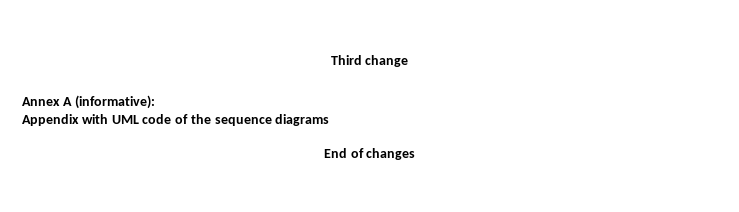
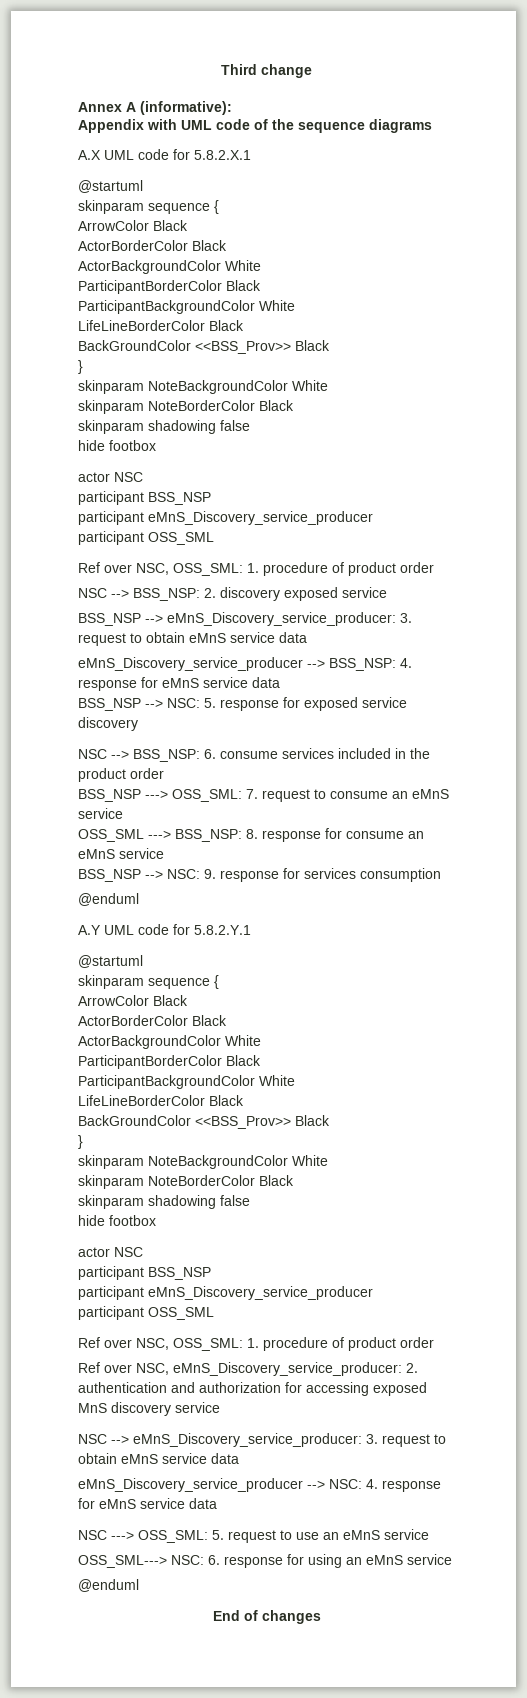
(330, 120) none -> [78,149,251,160] [78,180,143,193] [78,200,219,214] [78,220,188,231] [78,240,227,251] [78,260,261,274] [78,280,261,294] [78,300,295,314] [78,320,244,331] [78,340,330,354] [78,360,83,374] [78,380,328,394] [78,400,294,414] [78,420,250,434] [78,440,156,451] [78,472,143,482] [78,491,211,505] [78,511,373,525] [78,531,214,545] [78,562,434,576] [78,587,387,601] [78,612,412,626] [78,632,307,646] [78,657,412,671] [78,677,280,691] [78,697,407,711] [78,717,138,731] [78,748,430,762] [78,768,164,782] [78,789,449,802] [78,808,123,819] [78,828,424,842] [78,848,164,859] [78,868,441,882] [78,893,139,906] [78,924,251,935] [78,955,143,968] [78,975,219,989] [78,995,188,1006] [78,1015,227,1026] [78,1035,261,1049] [78,1055,261,1069] [78,1075,295,1089] [78,1095,244,1106] [78,1115,330,1129] [78,1135,83,1149] [78,1155,328,1169] [78,1175,294,1189] [78,1195,250,1209] [78,1215,156,1226] [78,1247,143,1257] [78,1266,211,1280] [78,1286,373,1300] [78,1306,214,1320] [78,1337,434,1351] [78,1362,418,1376] [78,1382,427,1396] [78,1402,220,1416] [78,1433,446,1447] [78,1453,239,1464] [78,1478,441,1492] [78,1498,217,1509] [78,1529,429,1543] [78,1554,452,1568] [78,1579,139,1592] // A.X UML code for 5.8.2.X.1 // @startuml // skinparam sequence { // ArrowColor Black // ActorBorderColor Black // ActorBackgroundColor White // ParticipantBorderColor Black // ParticipantBackgroundColor White // LifeLineBorderColor Black // BackGroundColor <<BSS_Prov>> Black // } // skinparam NoteBackgroundColor White // skinparam NoteBorderColor Black // skinparam shadowing false // hide footbox // actor NSC // participant BSS_NSP // participant eMnS_Discovery_service_producer // participant OSS_SML // Ref over NSC, OSS_SML: 1. procedure of product order // NSC --> BSS_NSP: 2. discovery exposed service // BSS_NSP --> eMnS_Discovery_service_producer: 3. request to obtain eMnS service data // eMnS_Discovery_service_producer --> BSS_NSP: 4. response for eMnS service data // BSS_NSP --> NSC: 5. response for exposed service discovery // NSC --> BSS_NSP: 6. consume services included in the product order // BSS_NSP ---> OSS_SML: 7. request to consume an eMnS service // OSS_SML ---> BSS_NSP: 8. response for consume an eMnS service // BSS_NSP --> NSC: 9. response for services consumption // @enduml // A.Y UML code for 5.8.2.Y.1 // @startuml // skinparam sequence { // ArrowColor Black // ActorBorderColor Black // ActorBackgroundColor White // ParticipantBorderColor Black // ParticipantBackgroundColor White // LifeLineBorderColor Black // BackGroundColor <<BSS_Prov>> Black // } // skinparam NoteBackgroundColor White // skinparam NoteBorderColor Black // skinparam shadowing false // hide footbox // actor NSC // participant BSS_NSP // participant eMnS_Discovery_service_producer // participant OSS_SML // Ref over NSC, OSS_SML: 1. procedure of product order // Ref over NSC, eMnS_Discovery_service_producer: 2. authentication and authorization for accessing exposed MnS discovery service // NSC --> eMnS_Discovery_service_producer: 3. request to obtain eMnS service data // eMnS_Discovery_service_producer --> NSC: 4. response for eMnS service data // NSC ---> OSS_SML: 5. request to use an eMnS service // OSS_SML---> NSC: 6. response for using an eMnS service // @enduml

